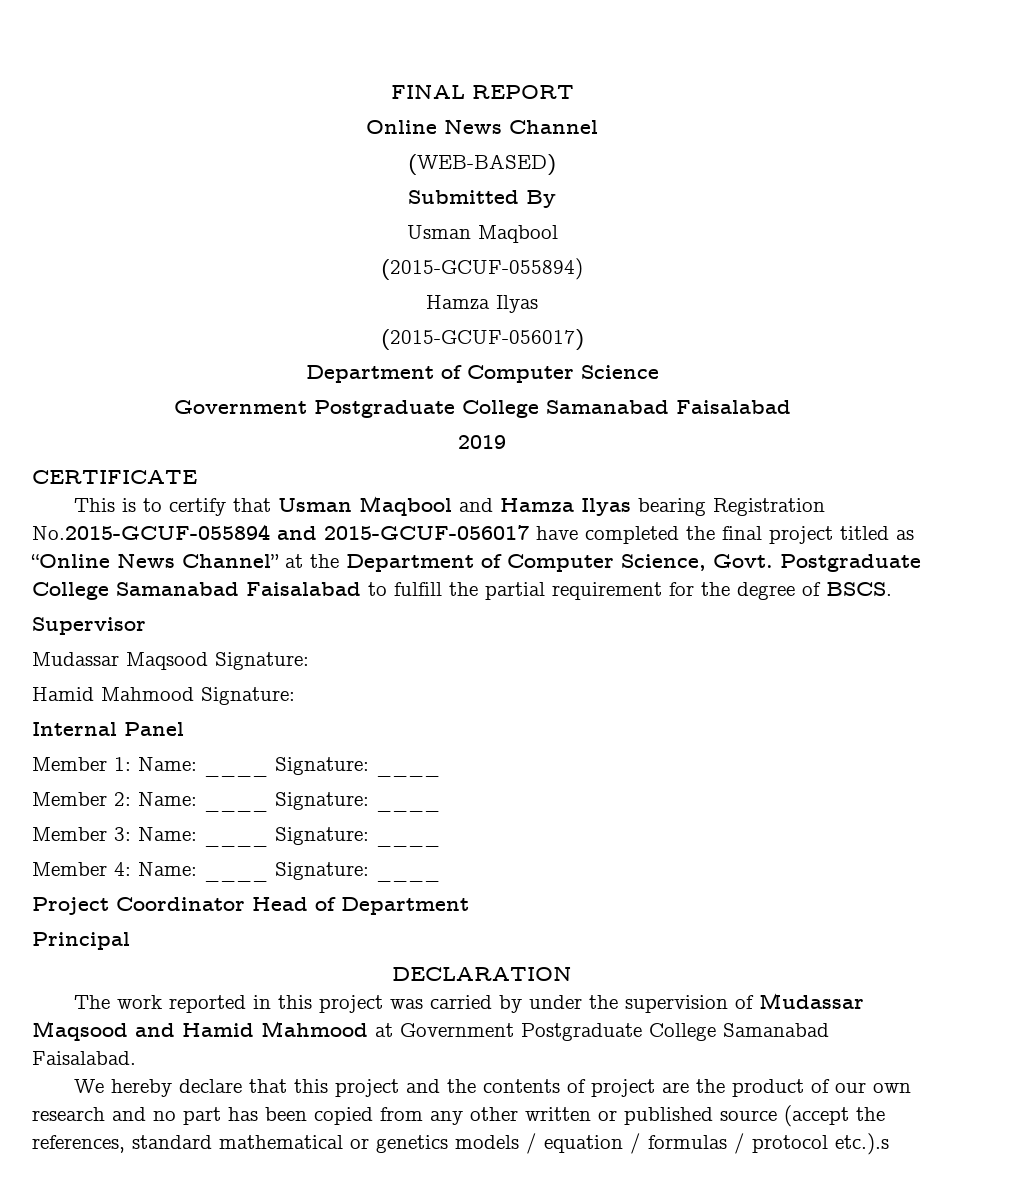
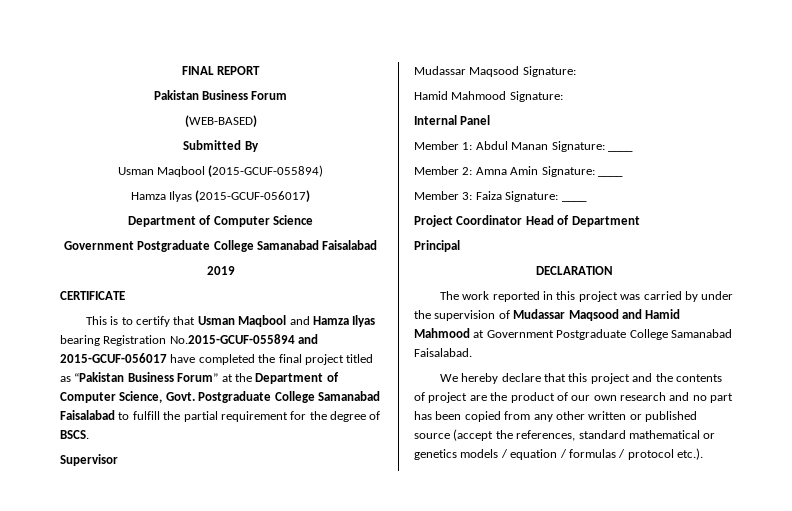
[366,119,598,134] Online News Channel -> [153,90,288,100] Pakistan Business Forum
(558, 234) // -> (205, 171) none
(538, 304) // -> (192, 196) none
[31,553,279,568] “Online News Channel” -> [74,372,219,382] “Pakistan Business Forum”
[138,757,197,771] [204,771,268,777] Name: ____ -> [475,141,549,150] Abdul Manan
[138,792,197,806] [204,806,268,812] Name: ____ -> [475,166,539,175] Amna Amin
[138,827,197,841] [204,827,440,847] [32,862,197,876] [204,876,268,882] Name: ____ Signature: ____ // Member 4: Name: ____ -> [475,191,502,200] Faiza
[835,1133,889,1155] etc.).s -> [677,448,703,460] etc.).

